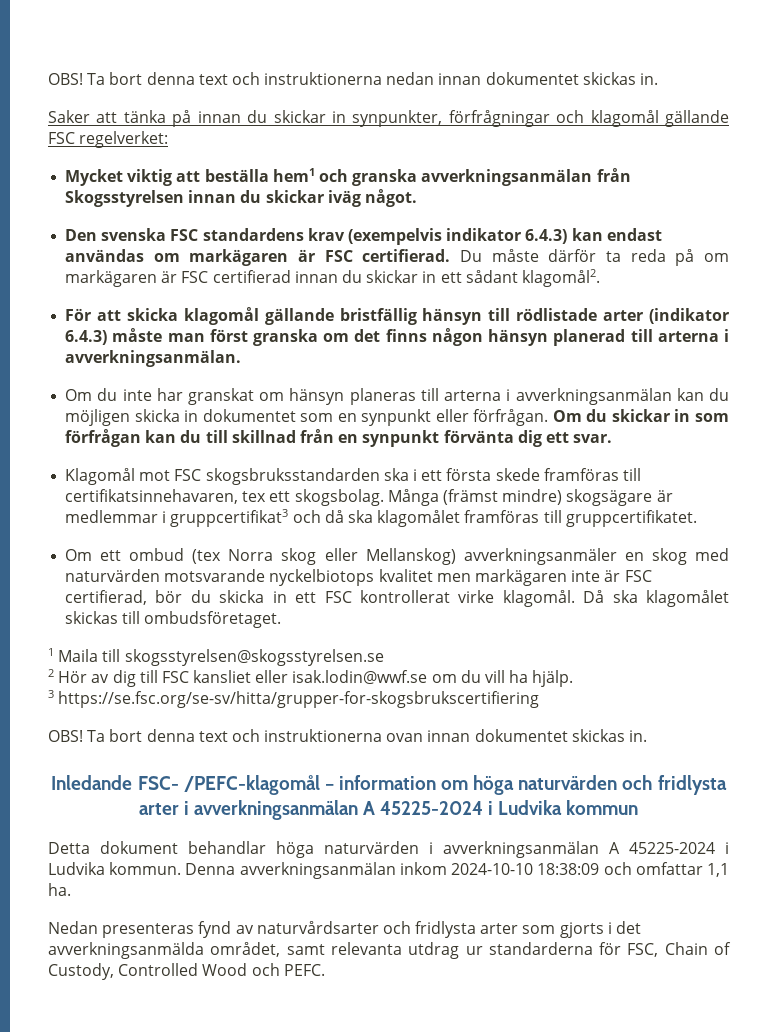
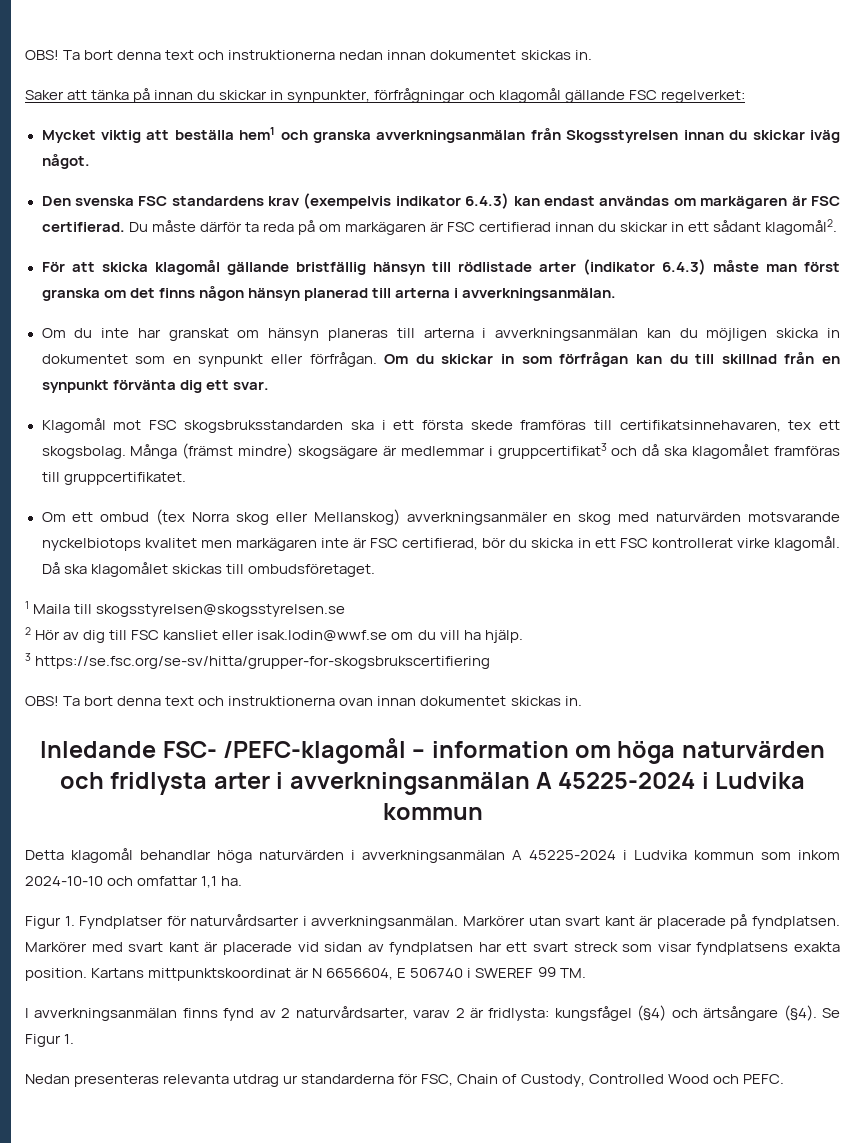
[100,841,178,854] dokument -> [71,848,133,863] klagomål
[109,862,396,879] kommun. Denna avverkningsanmälan -> [694,850,791,860] kommun som
[537,863,600,875] 18:38:09 -> (103, 881) none
[48,921,642,938] [48,942,325,959] Nedan presenteras fynd av naturvårdsarter och fridlysta arter som gjorts i det avverkningsanmälda området, samt -> [25,914,840,929] [25,942,841,955] [25,967,586,981] [25,1005,840,1021] [25,1034,75,1047] [25,1074,160,1087] Figur 1. Fyndplatser för naturvårdsarter i avverkningsanmälan. Markörer utan svart kant är placerade på fyndplatsen. Markörer med svart kant är placerade vid sidan av fyndplatsen har ett svart streck som visar fyndplatsens exakta position. Kartans mittpunktskoordinat är N 6656604, E 506740 i SWEREF 99 TM. // I avverkningsanmälan finns fynd av 2 naturvårdsarter, varav 2 är fridlysta: kungsfågel (§4) och ärtsångare (§4). Se Figur 1. // Nedan presenteras

